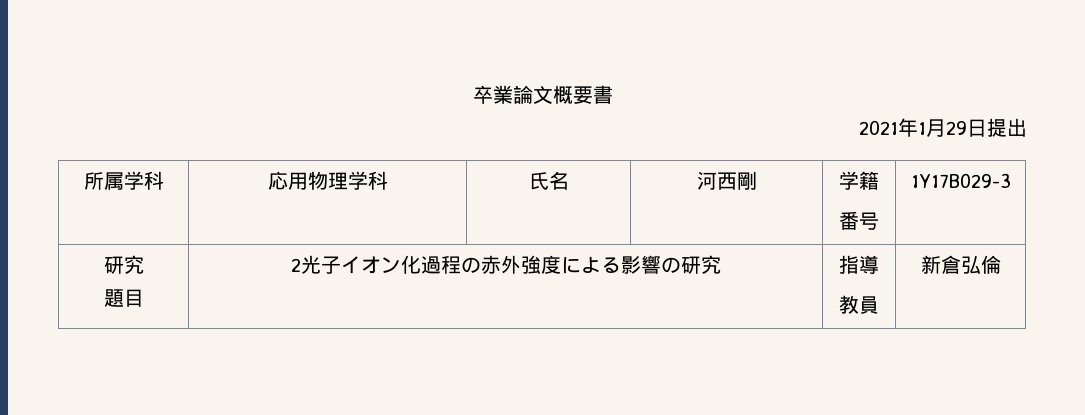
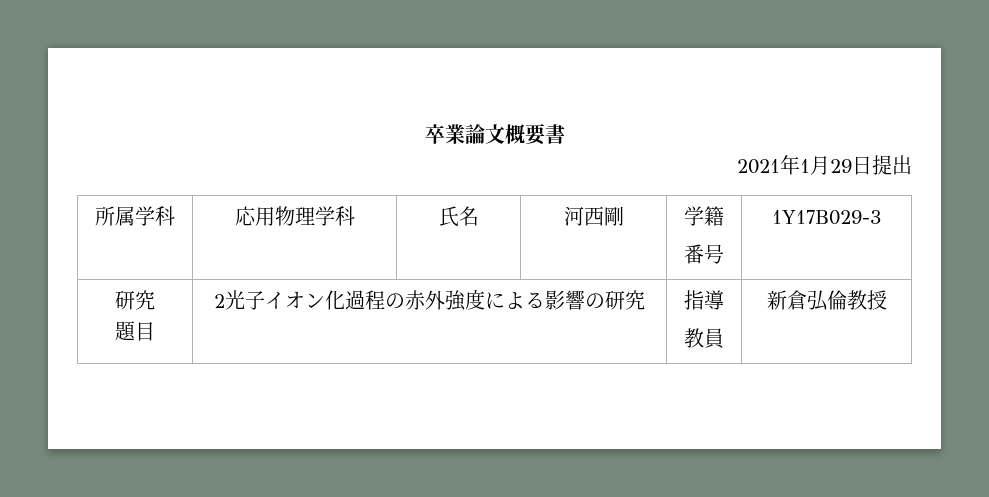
(1001, 264) none -> [846,290,887,310] 教授

